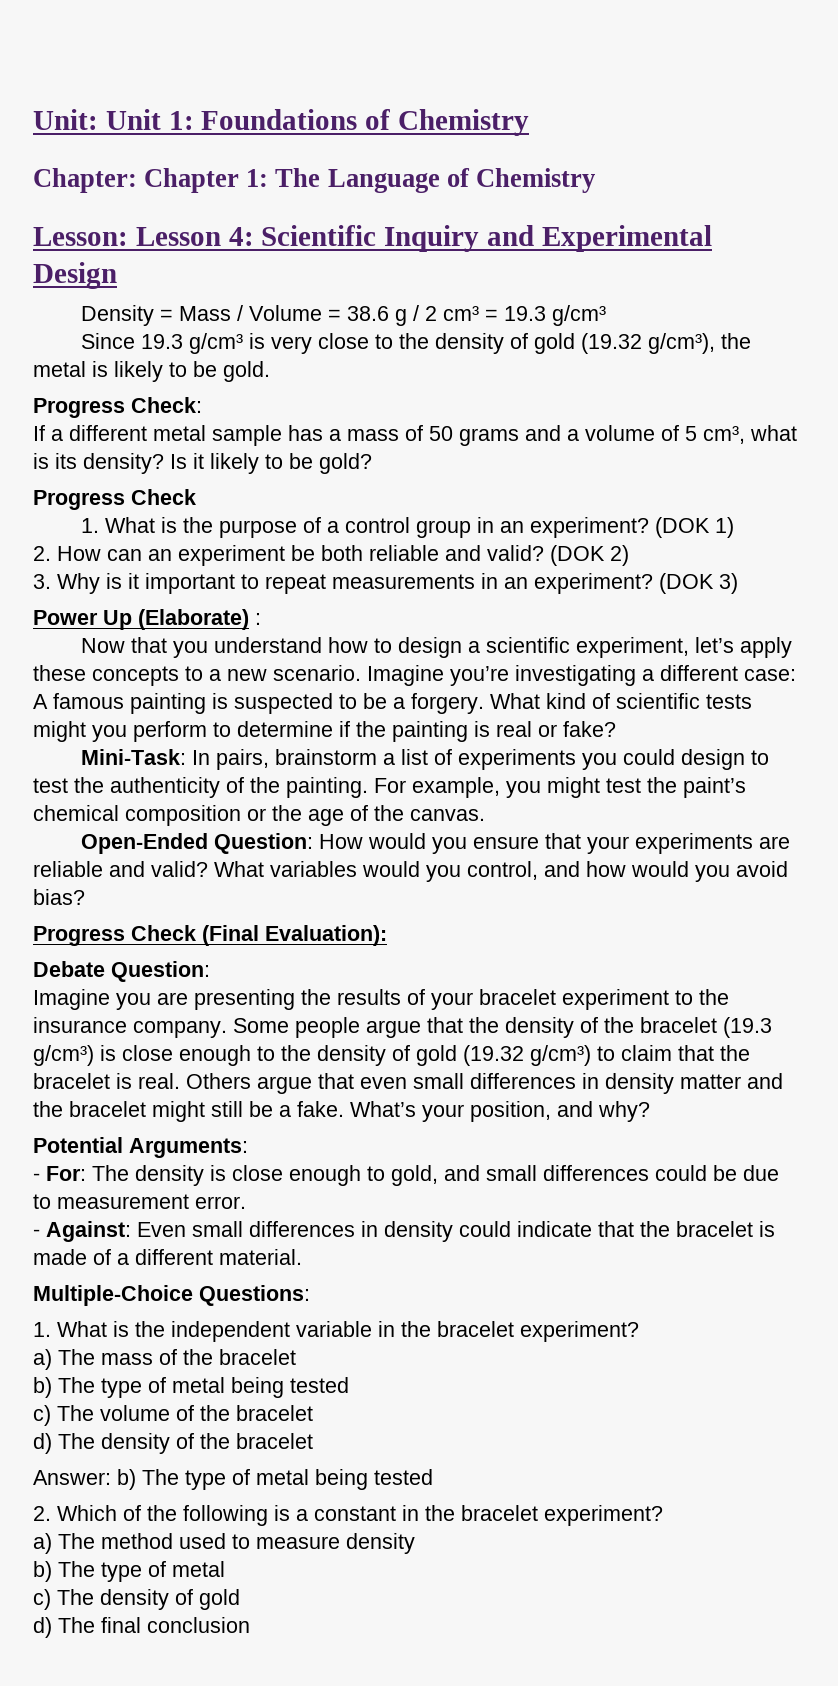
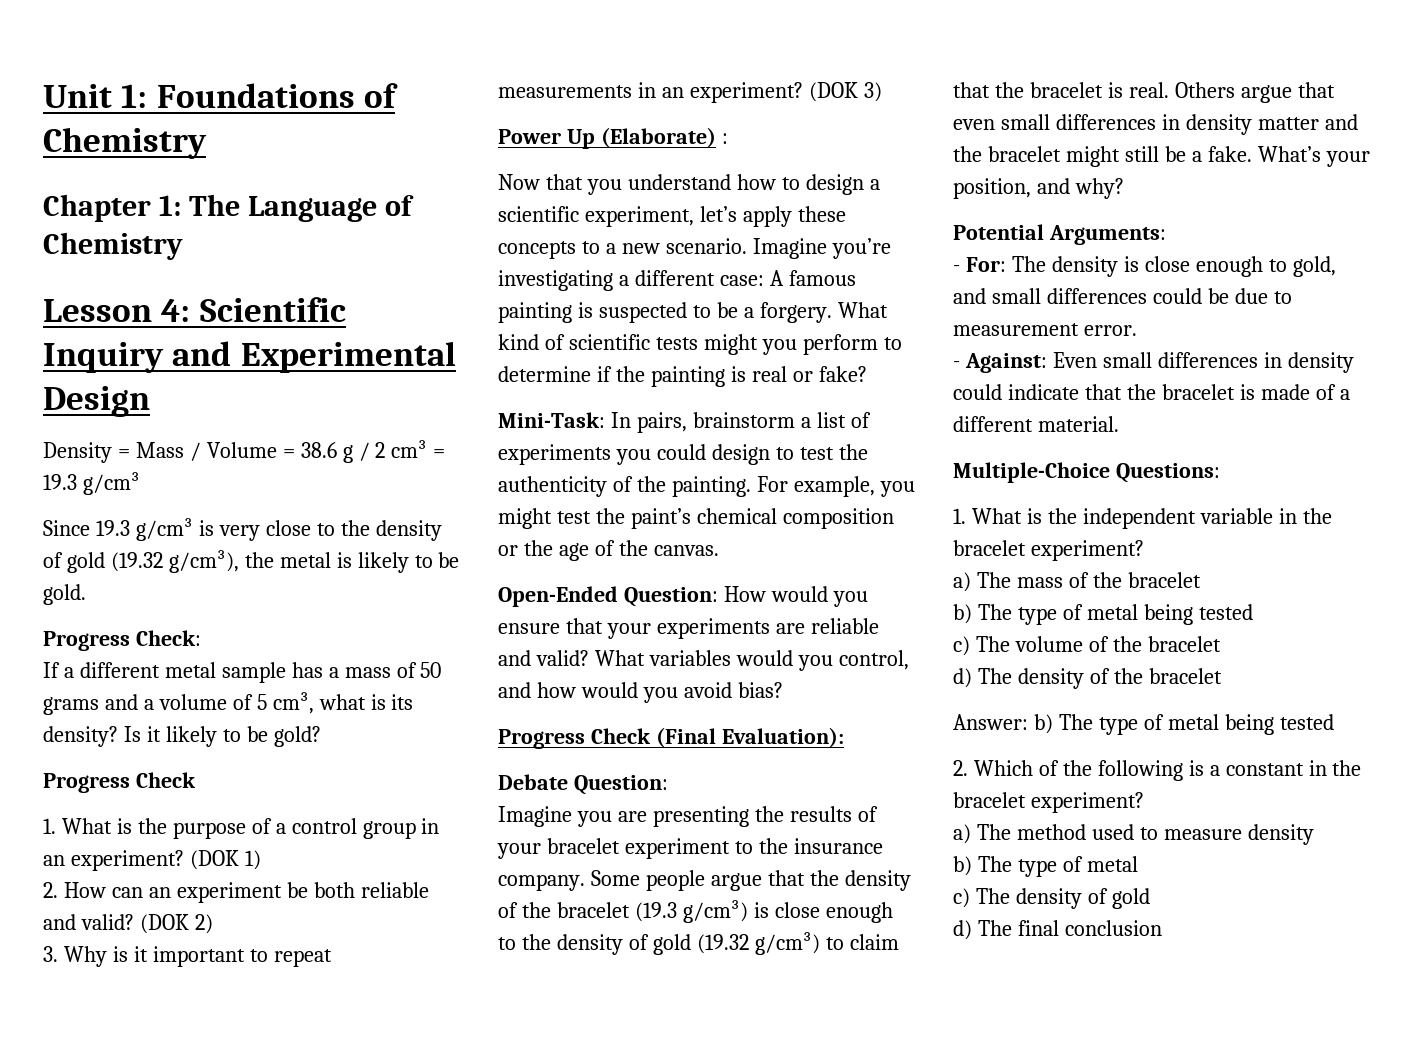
[33,109,98,130] Unit: -> (43, 96) none
[33,168,137,193] Chapter: -> (207, 143) none
[33,227,128,246] Lesson: -> (183, 246) none

